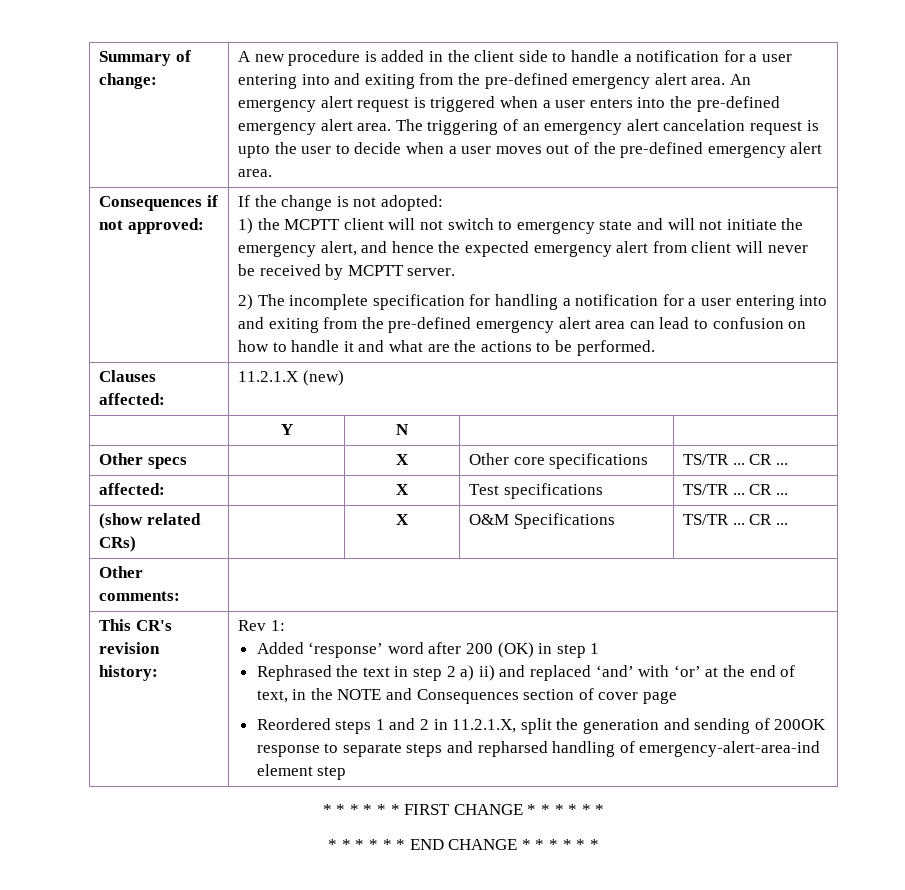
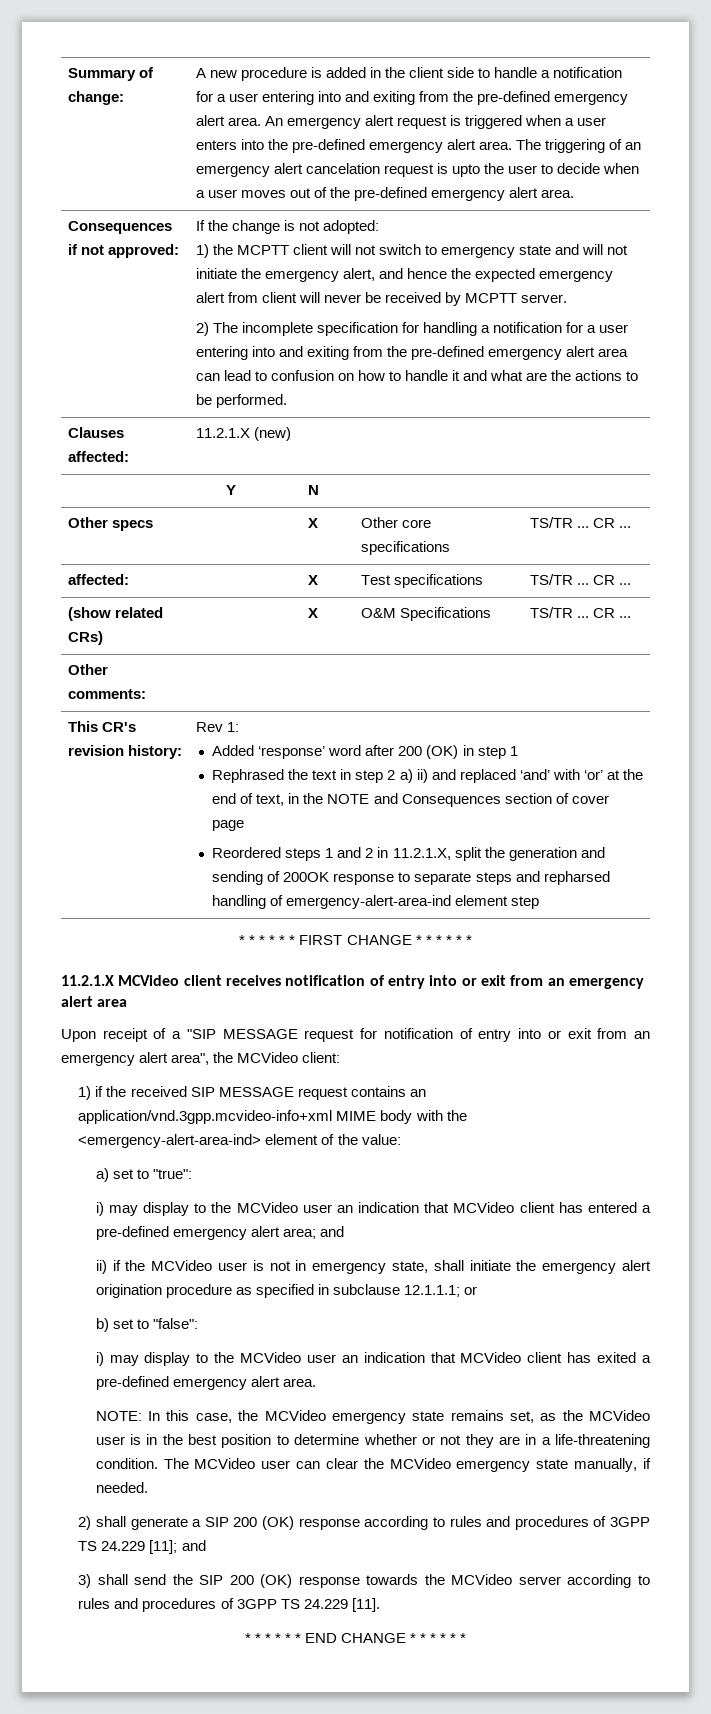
(605, 809) none -> [61,975,644,989] [61,996,128,1007] [61,1028,651,1042] [61,1052,341,1066] [78,1086,426,1100] [78,1110,467,1124] [78,1134,401,1148] [95,1168,192,1182] [95,1202,651,1216] [95,1226,344,1240] [95,1260,651,1274] [95,1284,478,1298] [95,1318,198,1332] [95,1352,652,1366] [95,1376,316,1390] [95,1410,650,1424] [95,1434,650,1448] [95,1458,651,1472] [95,1482,148,1493] [78,1516,651,1530] [78,1540,206,1554] [78,1574,650,1588] [78,1598,380,1612] // 11.2.1.X MCVideo client receives notification of entry into or exit from an emergency alert area // Upon receipt of a "SIP MESSAGE request for notification of entry into or exit from an emergency alert area", the MCVideo client: // 1) if the received SIP MESSAGE request contains an application/vnd.3gpp.mcvideo-info+xml MIME body with the <emergency-alert-area-ind> element of the value: // a) set to "true": // i) may display to the MCVideo user an indication that MCVideo client has entered a pre-defined emergency alert area; and // ii) if the MCVideo user is not in emergency state, shall initiate the emergency alert origination procedure as specified in subclause 12.1.1.1; or // b) set to "false": // i) may display to the MCVideo user an indication that MCVideo client has exited a pre-defined emergency alert area. // NOTE: In this case, the MCVideo emergency state remains set, as the MCVideo user is in the best position to determine whether or not they are in a life-threatening condition. The MCVideo user can clear the MCVideo emergency state manually, if needed. // 2) shall generate a SIP 200 (OK) response according to rules and procedures of 3GPP TS 24.229 [11]; and // 3) shall send the SIP 200 (OK) response towards the MCVideo server according to rules and procedures of 3GPP TS 24.229 [11].

